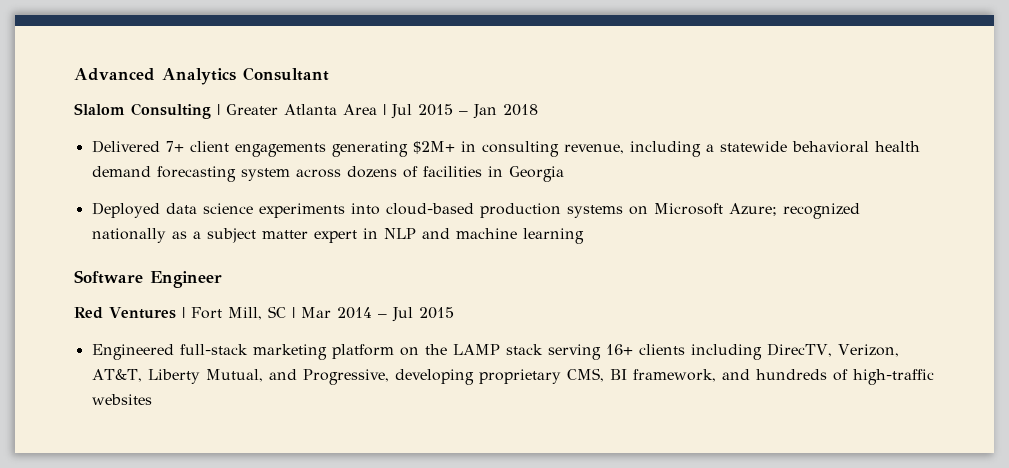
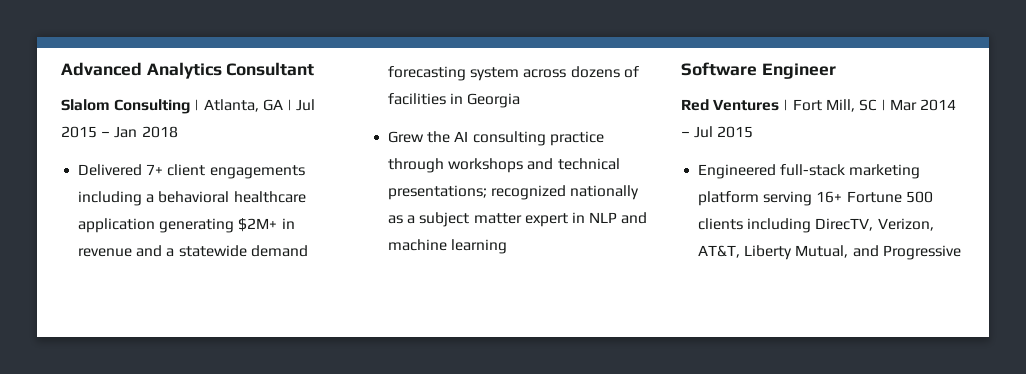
[226,104,377,115] Greater Atlanta Area -> [203,99,283,112] Atlanta, GA
[331,141,920,157] generating $2M+ in consulting revenue, including a statewide behavioral health -> [78,191,306,206] [78,218,295,233] [78,245,247,257] including a behavioral healthcare application generating $2M+ in revenue and a statewide
[91,202,777,218] Deployed data science experiments into cloud-based production systems on Microsoft Azure; -> [388,131,604,146] [388,158,620,173] [388,185,488,200] Grew the AI consulting practice through workshops and technical presentations;
[399,344,633,360] on the LAMP stack serving 16+ -> [763,191,933,206] serving 16+ Fortune 500
[302,368,934,385] [91,394,152,405] Progressive, developing proprietary CMS, BI framework, and hundreds of high-traffic websites -> [882,245,961,260] Progressive

